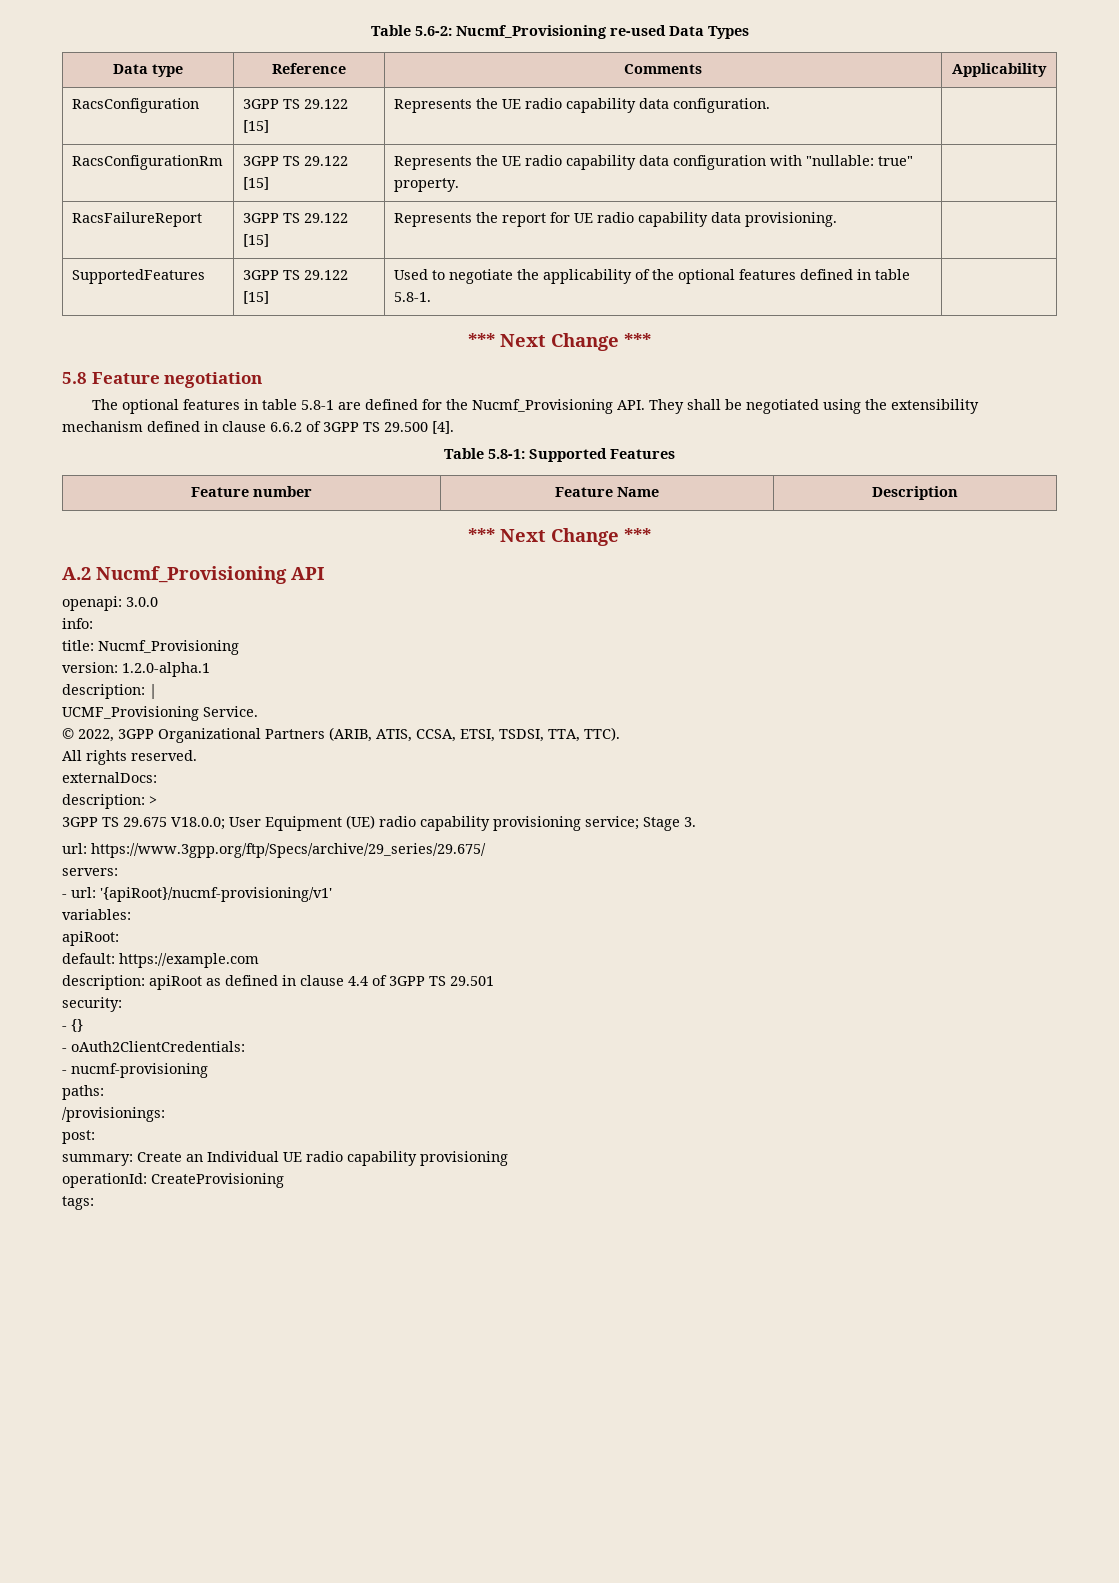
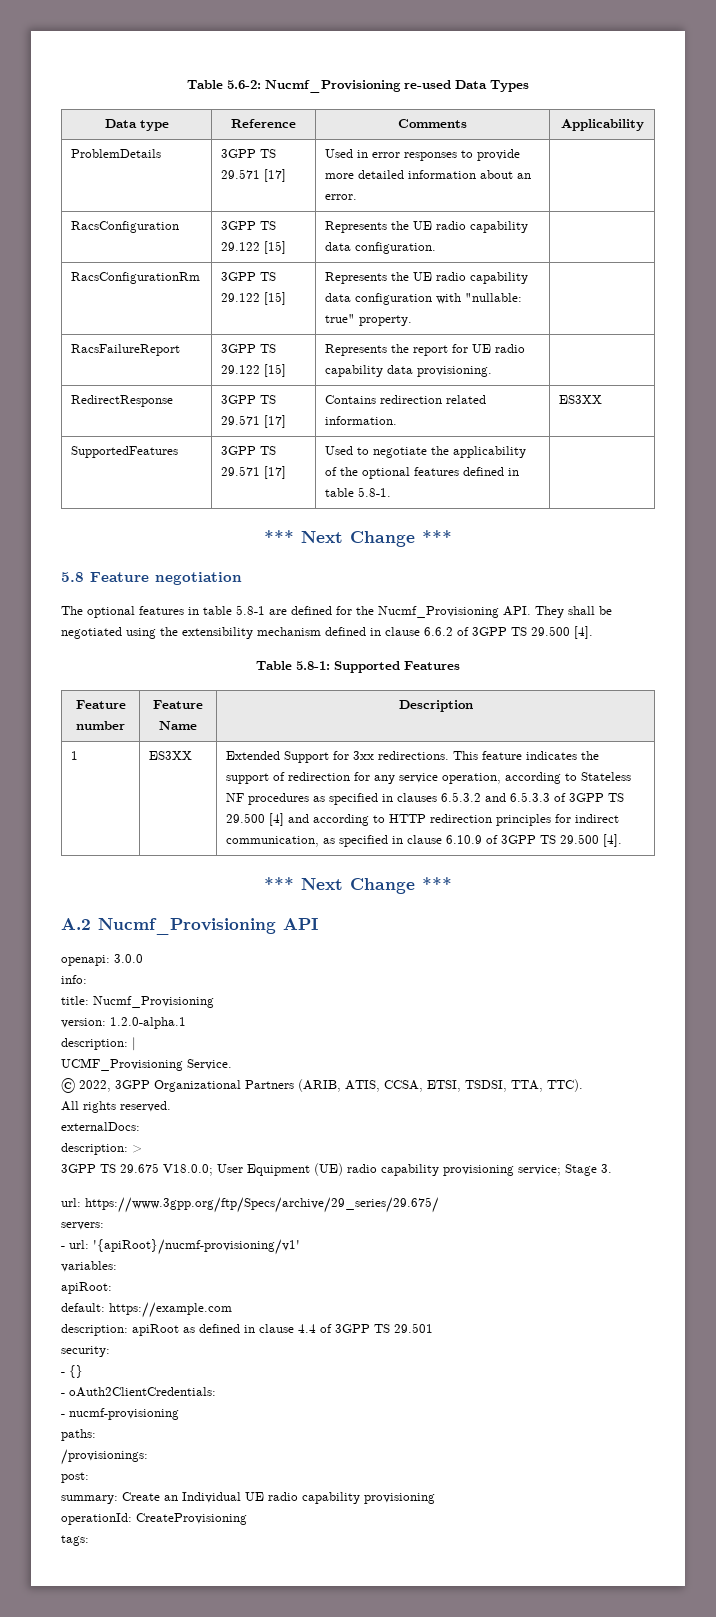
(1047, 70) none -> [71,149,162,158] [221,149,277,158] [221,169,287,182] [325,149,521,161] [325,170,532,179] [325,194,358,200] // ProblemDetails | 3GPP TS 29.571 [17] | Used in error responses to provide more detailed information about an error. |
(837, 219) none -> [71,395,174,407] [221,395,277,404] [221,415,287,428] [325,395,487,404] [325,416,398,425] [559,395,603,404] // RedirectResponse | 3GPP TS 29.571 [17] | Contains redirection related information. | ES3XX
[303,270,348,280] [242,291,269,304] 29.122 [15] -> [221,466,287,479] 29.571 [17]
(958, 493) none -> [71,751,79,760] [149,751,193,760] [226,751,600,763] [226,772,632,784] [226,792,625,805] [226,813,620,826] [226,834,623,847] // 1 | ES3XX | Extended Support for 3xx redirections. This feature indicates the support of redirection for any service operation, according to Stateless NF procedures as specified in clauses 6.5.3.2 and 6.5.3.3 of 3GPP TS 29.500 [4] and according to HTTP redirection principles for indirect communication, as specified in clause 6.10.9 of 3GPP TS 29.500 [4].

